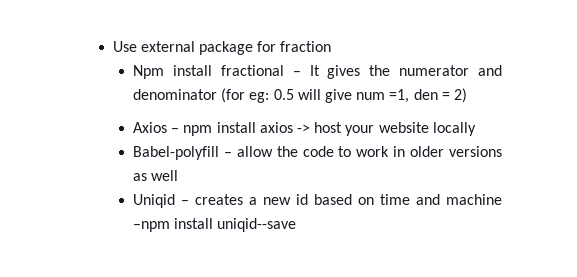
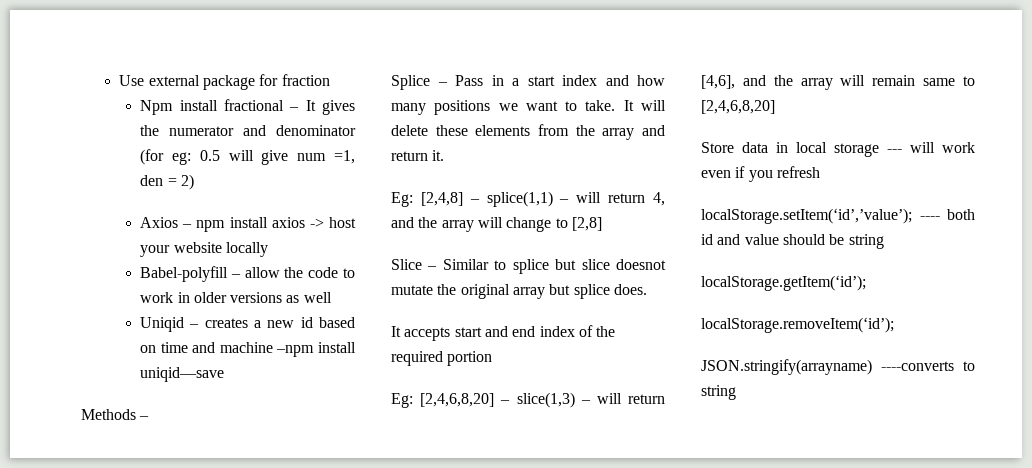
[217,218,297,232] uniqid--save -> [140,367,225,382] [81,409,150,420] [391,75,665,90] [391,100,666,115] [391,124,665,140] [391,150,445,161] [391,191,665,207] [391,217,602,232] [391,259,666,274] [391,284,647,299] [391,325,616,341] [391,351,493,366] [391,392,665,408] [701,75,975,90] [701,100,775,114] [701,142,975,157] [701,166,820,182] [701,208,975,224] [701,234,884,249] [701,275,866,291] [701,317,894,333] [701,359,975,375] [701,385,736,400] uniqid—save // Methods – // Splice – Pass in a start index and how many positions we want to take. It will delete these elements from the array and return it. // Eg: [2,4,8] – splice(1,1) – will return 4, and the array will change to [2,8] // Slice – Similar to splice but slice doesnot mutate the original array but splice does. // It accepts start and end index of the required portion // Eg: [2,4,6,8,20] – slice(1,3) – will return [4,6], and the array will remain same to [2,4,6,8,20] // Store data in local storage --- will work even if you refresh // localStorage.setItem(‘id’,’value’); ---- both id and value should be string // localStorage.getItem(‘id’); // localStorage.removeItem(‘id’); // JSON.stringify(arrayname) ----converts to string

